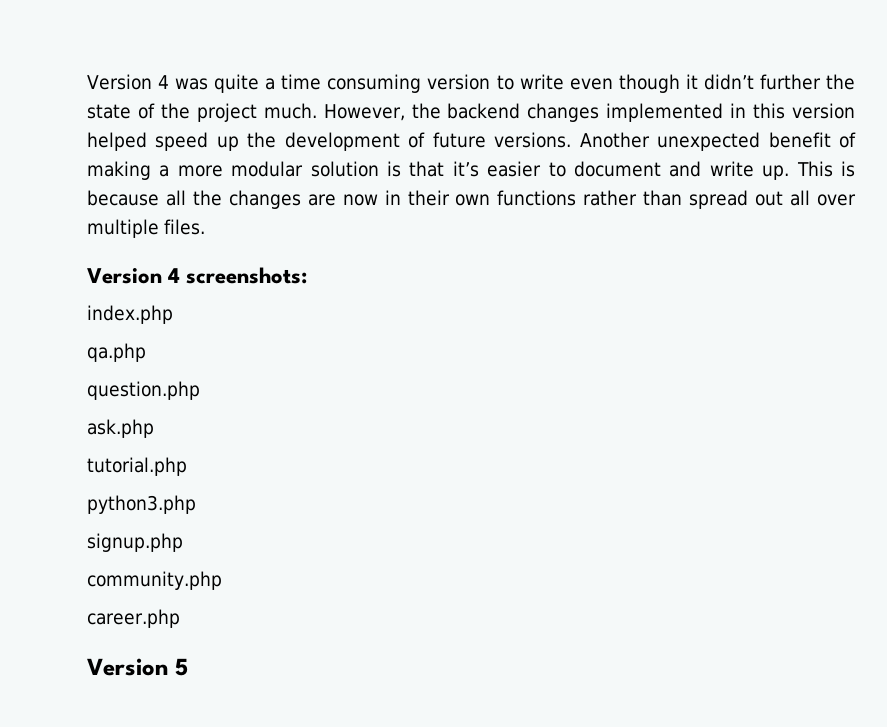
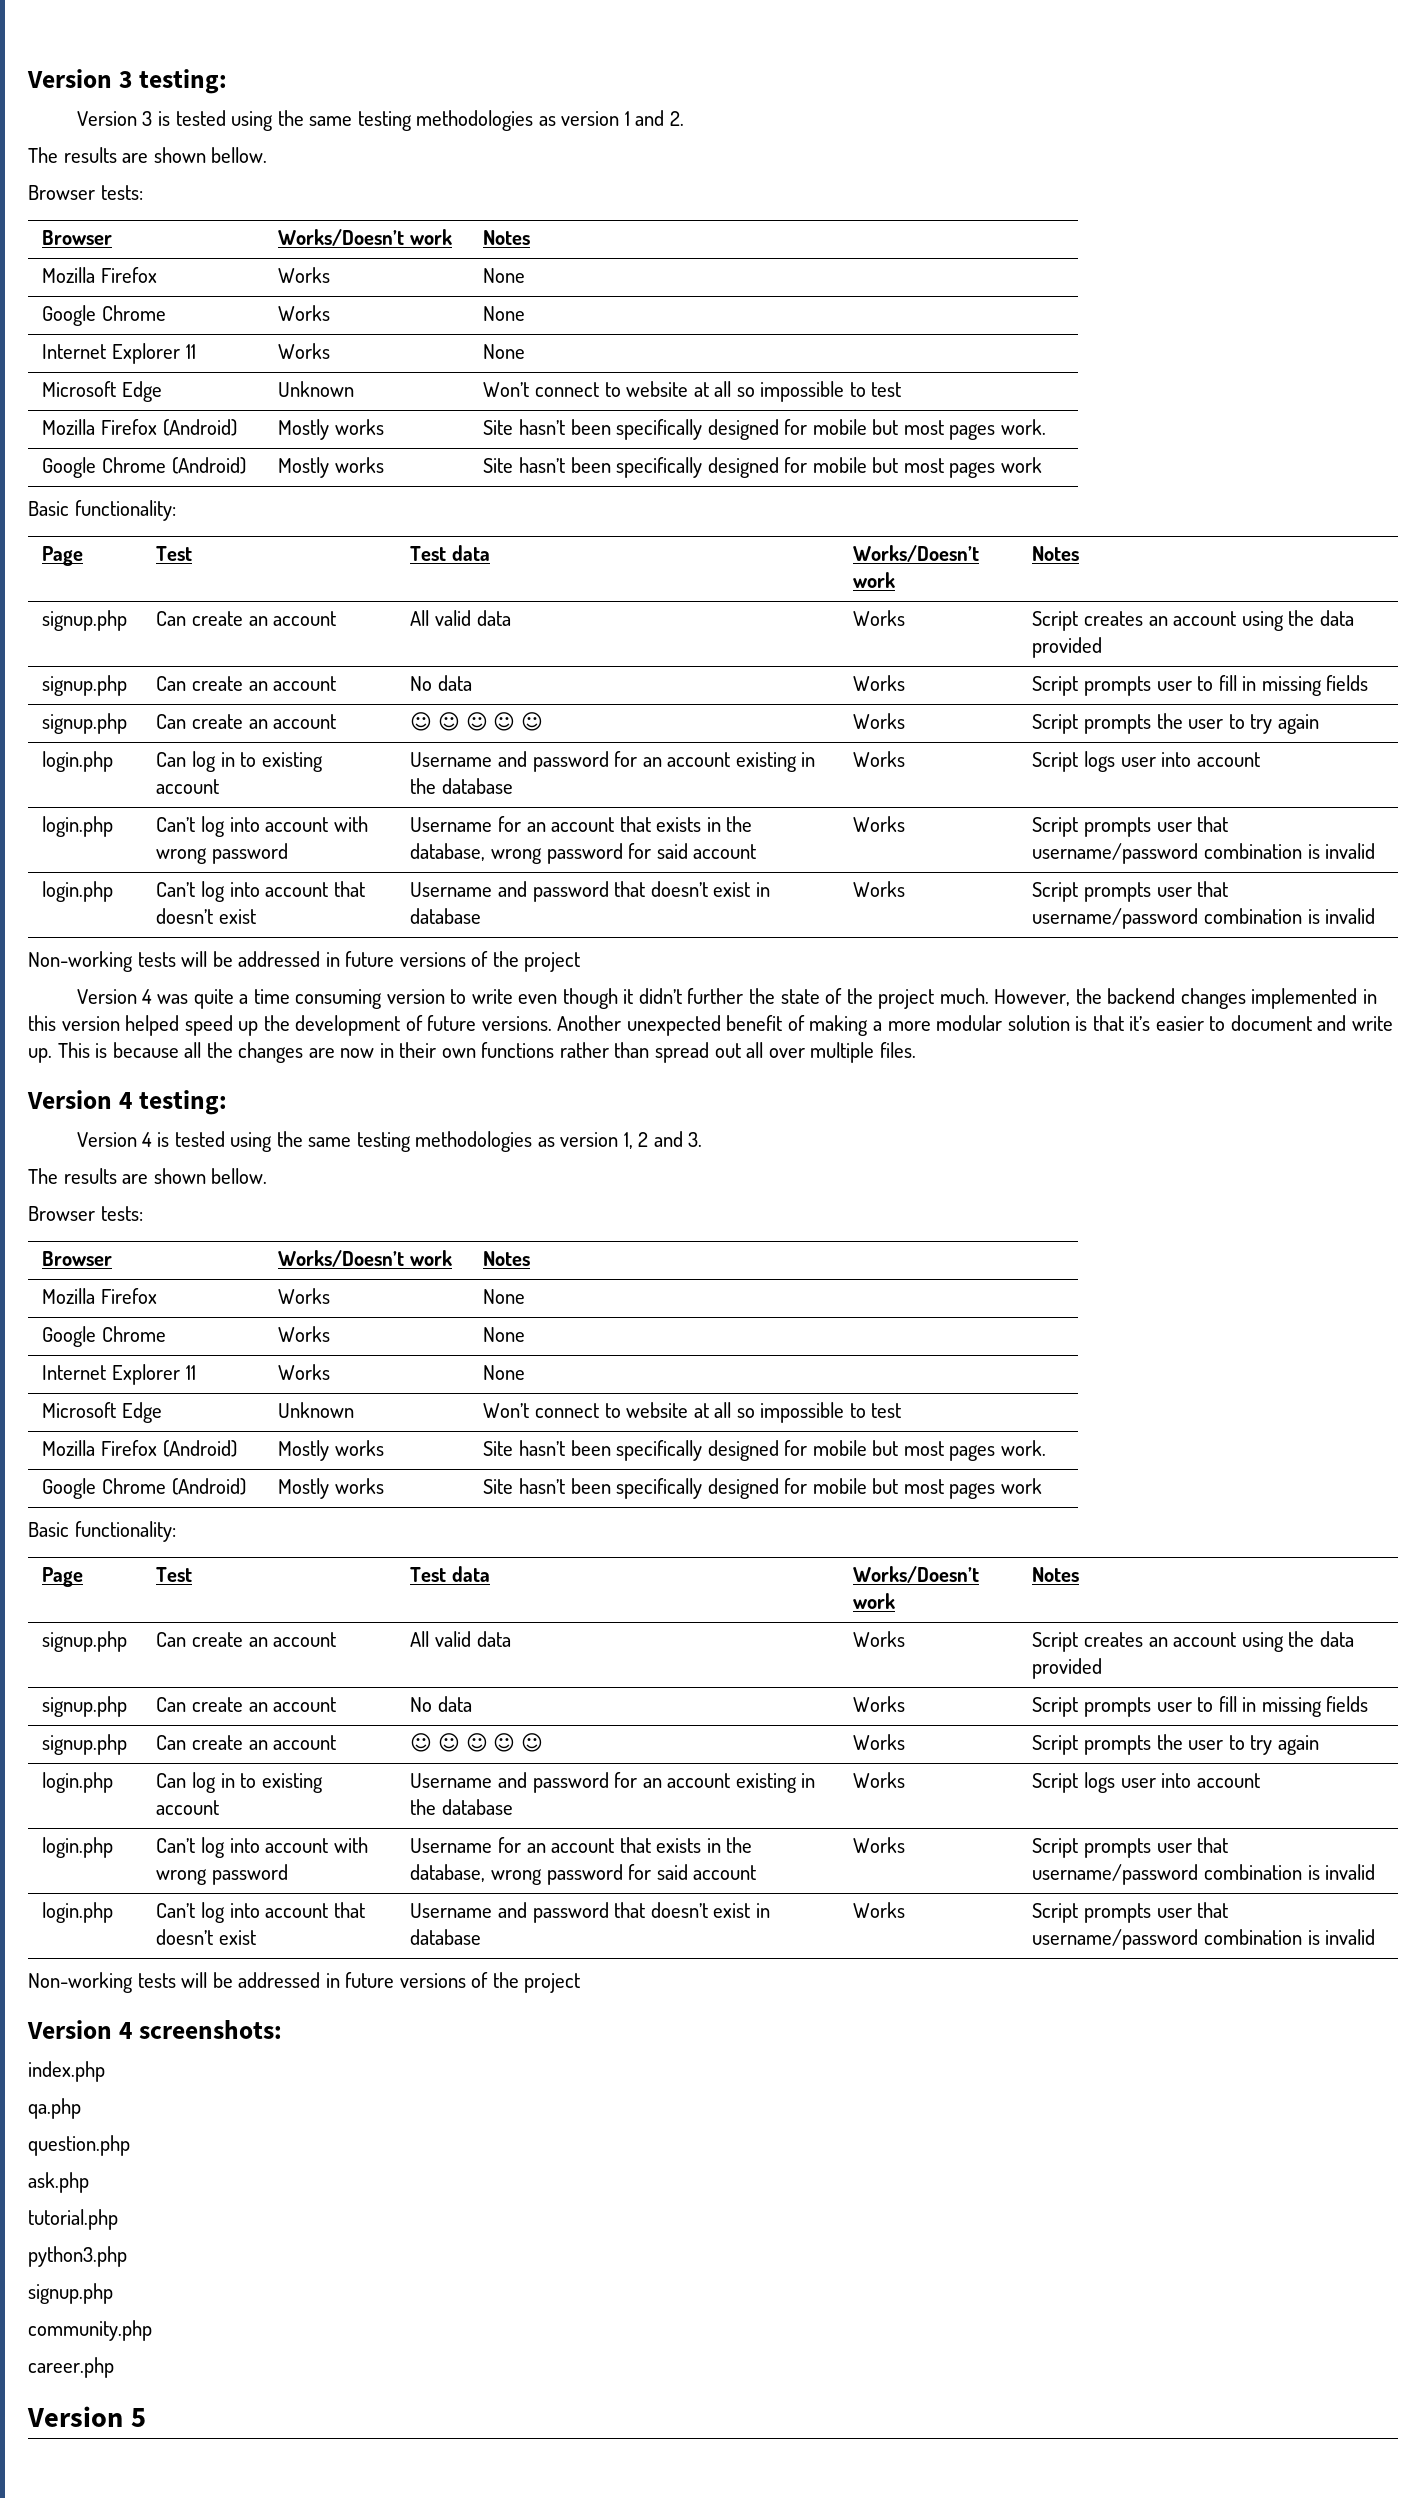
[87,74,152,90] Version -> [27,69,227,94] [76,110,684,131] [28,147,268,163] [28,185,143,200] [42,230,113,245] [278,229,452,246] [483,230,531,245] [42,267,157,283] [278,267,331,283] [483,268,526,283] [42,305,166,326] [278,305,331,321] [483,306,526,321] [42,343,196,364] [278,343,331,359] [483,344,526,359] [42,381,162,402] [278,381,355,397] [483,381,902,402] [42,419,237,436] [278,419,384,440] [483,419,1046,440] [42,457,246,478] [278,457,384,478] [483,457,1042,478] [28,500,176,521] [42,546,84,566] [156,546,193,561] [410,545,490,561] [853,545,980,562] [853,572,896,588] [1032,546,1080,561] [42,610,128,631] [156,611,337,626] [410,610,511,626] [853,610,906,626] [1032,610,1354,631] [1032,637,1103,658] [42,675,128,696] [156,676,337,691] [410,675,472,691] [853,675,906,691] [1032,675,1369,696] [42,713,128,734] [156,714,337,729] [410,712,543,731] [853,713,906,729] [1032,713,1319,734] [42,751,114,772] [156,751,323,772] [156,779,220,794] [410,751,816,772] [410,778,513,794] [853,751,906,767] [1032,751,1260,772] [42,816,114,837] [156,816,368,837] [156,843,288,864] [410,816,753,832] [410,843,757,864] [853,816,906,832] [1032,816,1229,837] [1032,843,1376,864] [42,881,114,902] [156,881,365,902] [156,908,256,924] [410,881,770,902] [410,908,482,924] [853,881,906,897] [1032,881,1229,902] [1032,908,1376,929] [28,951,581,972] [76,989,137,1004] Version 3 testing: // Version 3 is tested using the same testing methodologies as version 1 and 2. // The results are shown bellow. // Browser tests: // Browser | Works/Doesn’t work | Notes // Mozilla Firefox | Works | None // Google Chrome | Works | None // Internet Explorer 11 | Works | None // Microsoft Edge | Unknown | Won’t connect to website at all so impossible to test // Mozilla Firefox (Android) | Mostly works | Site hasn’t been specifically designed for mobile but most pages work. // Google Chrome (Android) | Mostly works | Site hasn’t been specifically designed for mobile but most pages work // Basic functionality: // Page | Test | Test data | Works/Doesn’t work | Notes // signup.php | Can create an account | All valid data | Works | Script creates an account using the data provided // signup.php | Can create an account | No data | Works | Script prompts user to fill in missing fields // signup.php | Can create an account | ☺ ☺ ☺ ☺ ☺ | Works | Script prompts the user to try again // login.php | Can log in to existing account | Username and password for an account existing in the database | Works | Script logs user into account // login.php | Can’t log into account with wrong password | Username for an account that exists in the database, wrong password for said account | Works | Script prompts user that username/password combination is invalid // login.php | Can’t log into account that doesn’t exist | Username and password that doesn’t exist in database | Works | Script prompts user that username/password combination is invalid // Non-working tests will be addressed in future versions of the project // Version
(206, 227) none -> [27,1090,227,1115] [76,1131,703,1152] [28,1168,268,1184] [28,1206,143,1221] [42,1251,113,1266] [278,1250,452,1267] [483,1251,531,1266] [42,1288,157,1304] [278,1288,331,1304] [483,1289,526,1304] [42,1326,166,1347] [278,1326,331,1342] [483,1327,526,1342] [42,1364,196,1385] [278,1364,331,1380] [483,1365,526,1380] [42,1402,162,1423] [278,1402,355,1418] [483,1402,902,1423] [42,1440,237,1457] [278,1440,384,1461] [483,1440,1046,1461] [42,1478,246,1499] [278,1478,384,1499] [483,1478,1042,1499] [28,1521,176,1542] [42,1567,84,1587] [156,1567,193,1582] [410,1566,490,1582] [853,1566,980,1583] [853,1593,896,1609] [1032,1567,1080,1582] [42,1631,128,1652] [156,1632,337,1647] [410,1631,511,1647] [853,1631,906,1647] [1032,1631,1354,1652] [1032,1658,1103,1679] [42,1696,128,1717] [156,1697,337,1712] [410,1696,472,1712] [853,1696,906,1712] [1032,1696,1369,1717] [42,1734,128,1755] [156,1735,337,1750] [410,1733,543,1752] [853,1734,906,1750] [1032,1734,1319,1755] [42,1772,114,1793] [156,1772,323,1793] [156,1800,220,1815] [410,1772,816,1793] [410,1799,513,1815] [853,1772,906,1788] [1032,1772,1260,1793] [42,1837,114,1858] [156,1837,368,1858] [156,1864,288,1885] [410,1837,753,1853] [410,1864,757,1885] [853,1837,906,1853] [1032,1837,1229,1858] [1032,1864,1376,1885] [42,1902,114,1923] [156,1902,365,1923] [156,1929,256,1945] [410,1902,770,1923] [410,1929,482,1945] [853,1902,906,1918] [1032,1902,1229,1923] [1032,1929,1376,1950] [28,1972,581,1993] // Version 4 testing: // Version 4 is tested using the same testing methodologies as version 1, 2 and 3. // The results are shown bellow. // Browser tests: // Browser | Works/Doesn’t work | Notes // Mozilla Firefox | Works | None // Google Chrome | Works | None // Internet Explorer 11 | Works | None // Microsoft Edge | Unknown | Won’t connect to website at all so impossible to test // Mozilla Firefox (Android) | Mostly works | Site hasn’t been specifically designed for mobile but most pages work. // Google Chrome (Android) | Mostly works | Site hasn’t been specifically designed for mobile but most pages work // Basic functionality: // Page | Test | Test data | Works/Doesn’t work | Notes // signup.php | Can create an account | All valid data | Works | Script creates an account using the data provided // signup.php | Can create an account | No data | Works | Script prompts user to fill in missing fields // signup.php | Can create an account | ☺ ☺ ☺ ☺ ☺ | Works | Script prompts the user to try again // login.php | Can log in to existing account | Username and password for an account existing in the database | Works | Script logs user into account // login.php | Can’t log into account with wrong password | Username for an account that exists in the database, wrong password for said account | Works | Script prompts user that username/password combination is invalid // login.php | Can’t log into account that doesn’t exist | Username and password that doesn’t exist in database | Works | Script prompts user that username/password combination is invalid // Non-working tests will be addressed in future versions of the project

